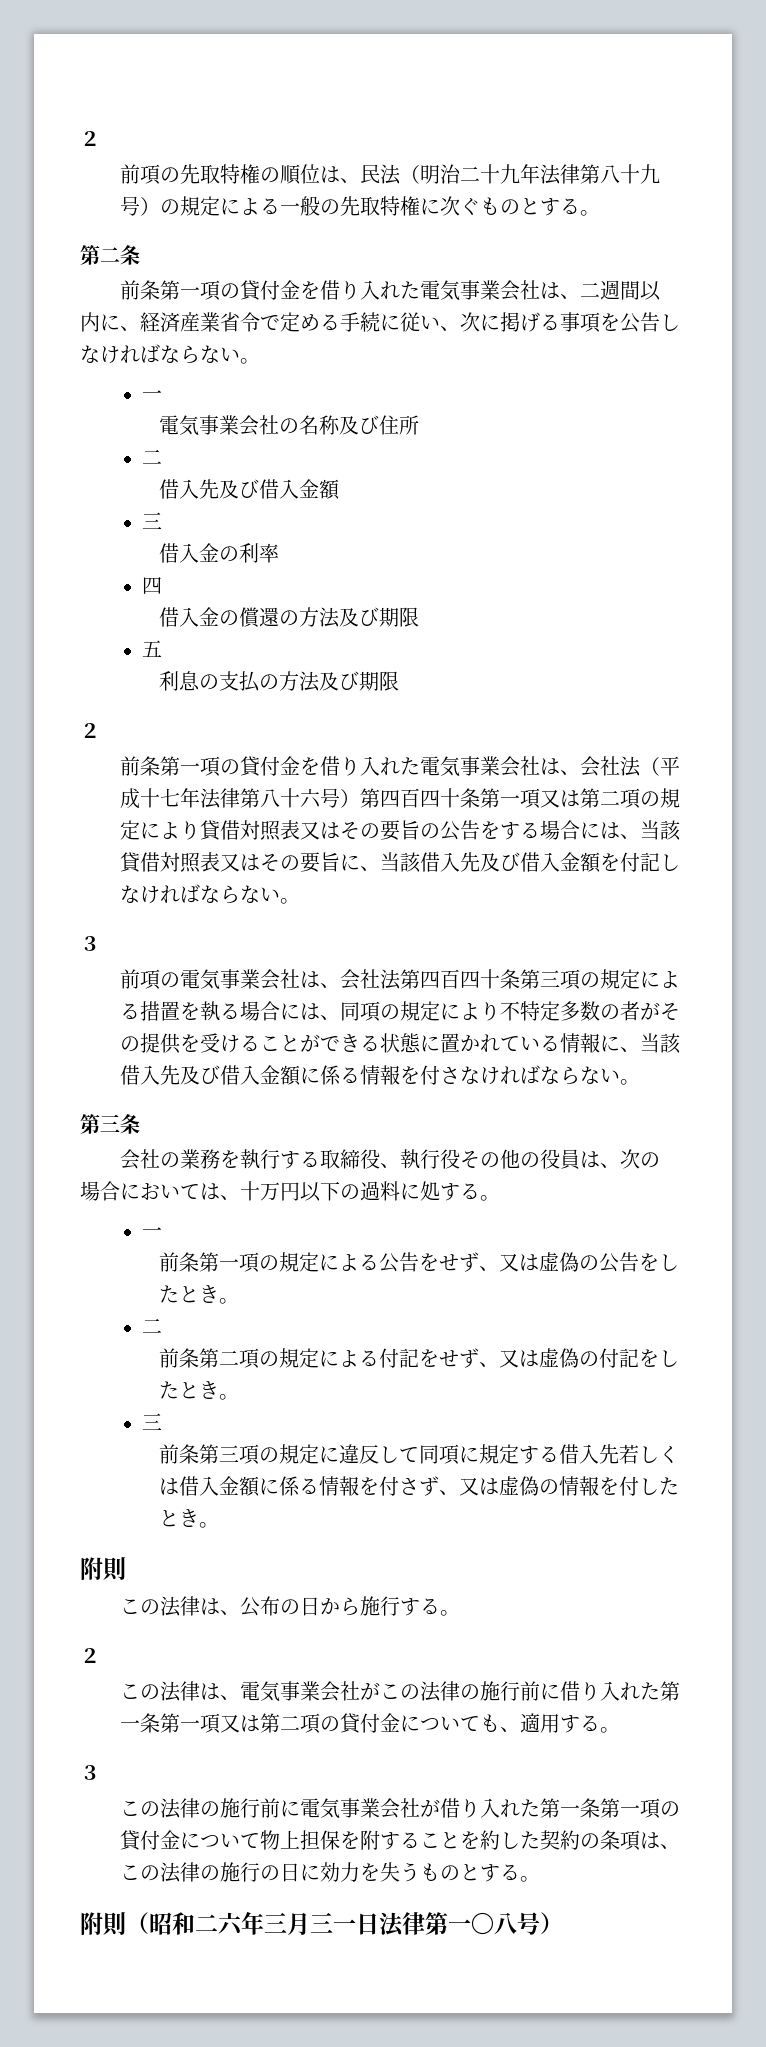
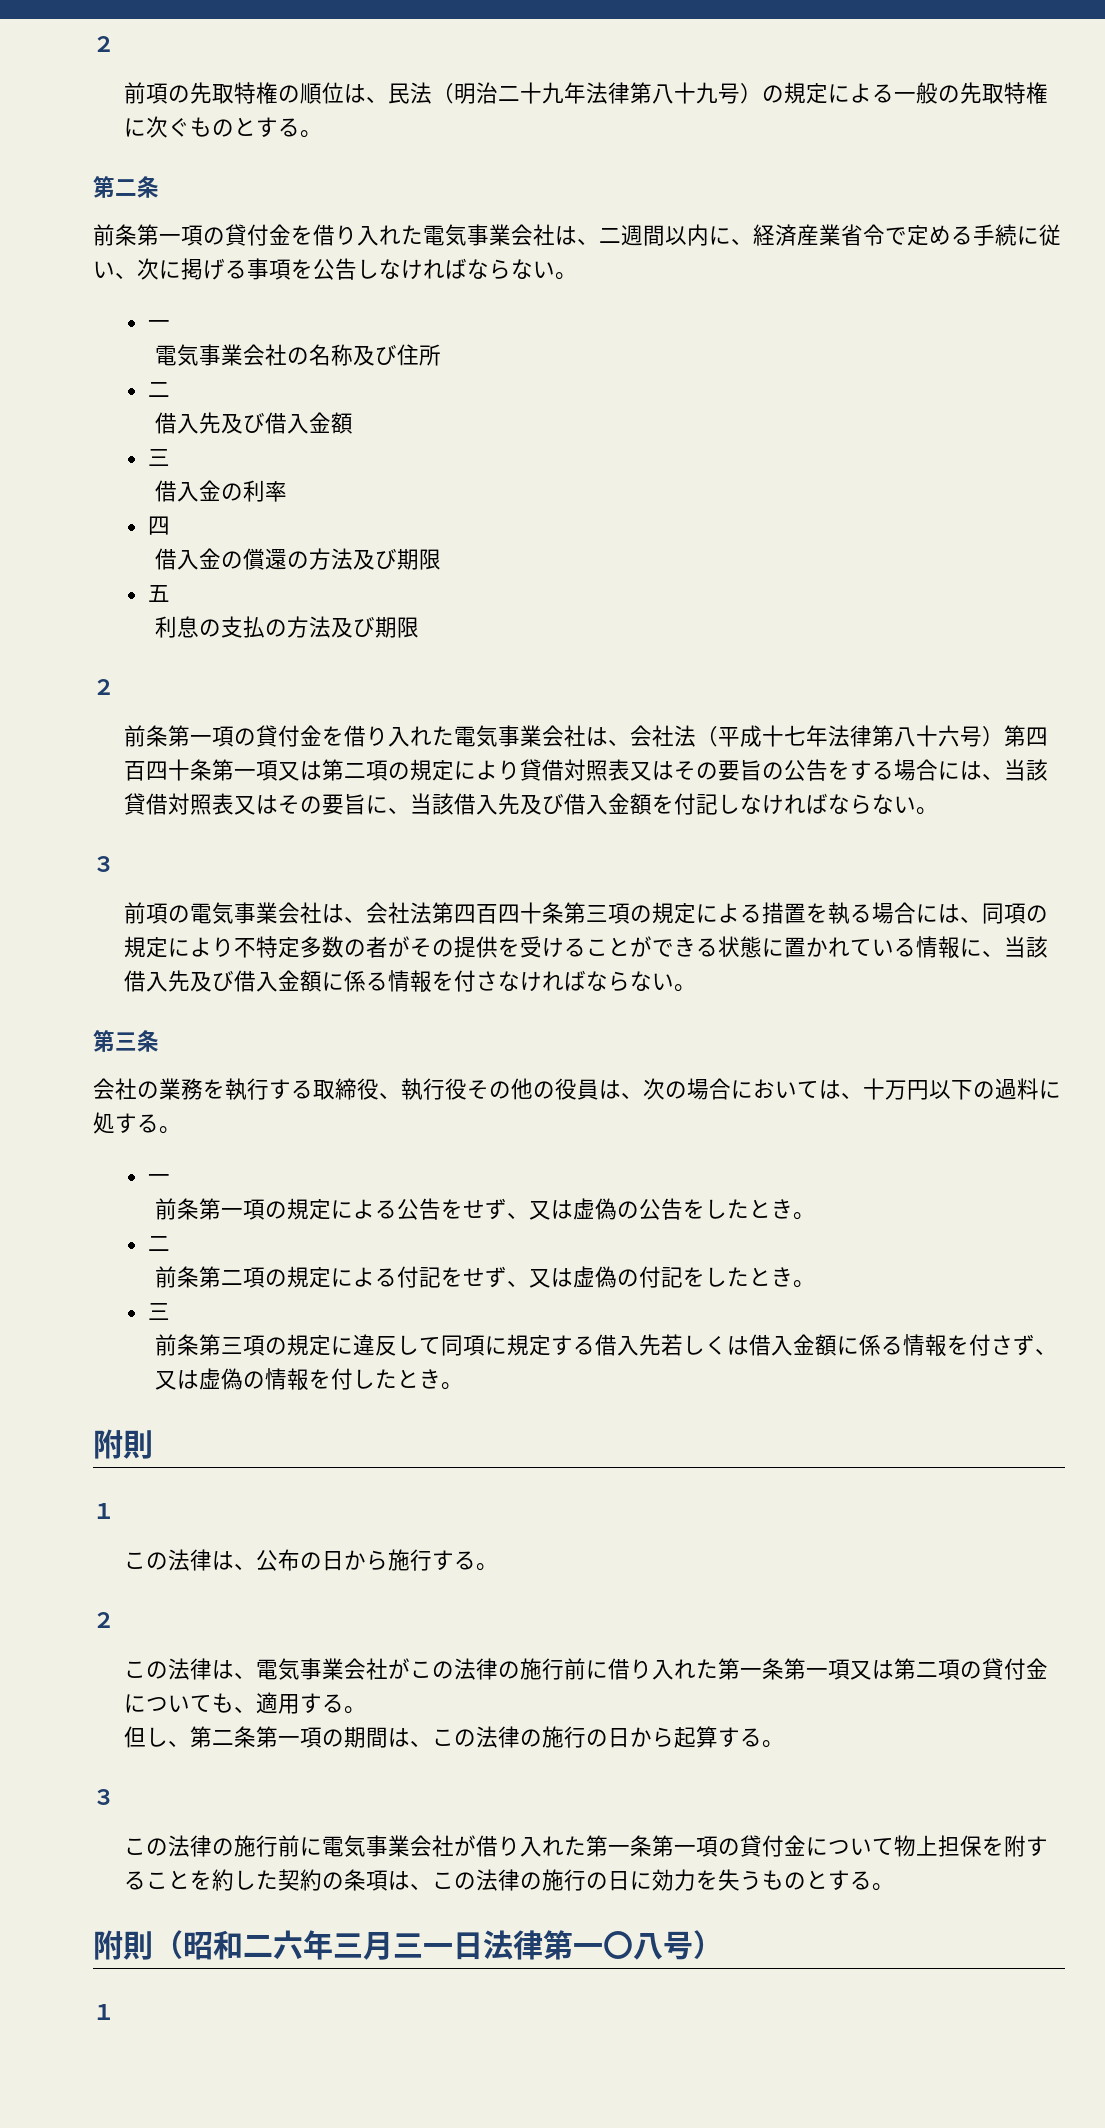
(126, 1569) none -> [93,1503,115,1519] // １
(620, 1730) none -> [123,1726,784,1748] // 但し、第二条第一項の期間は、この法律の施行の日から起算する。
(563, 1923) none -> [93,2004,115,2020] // １

